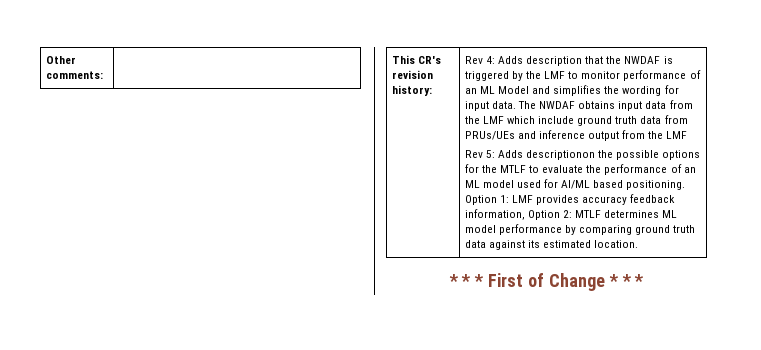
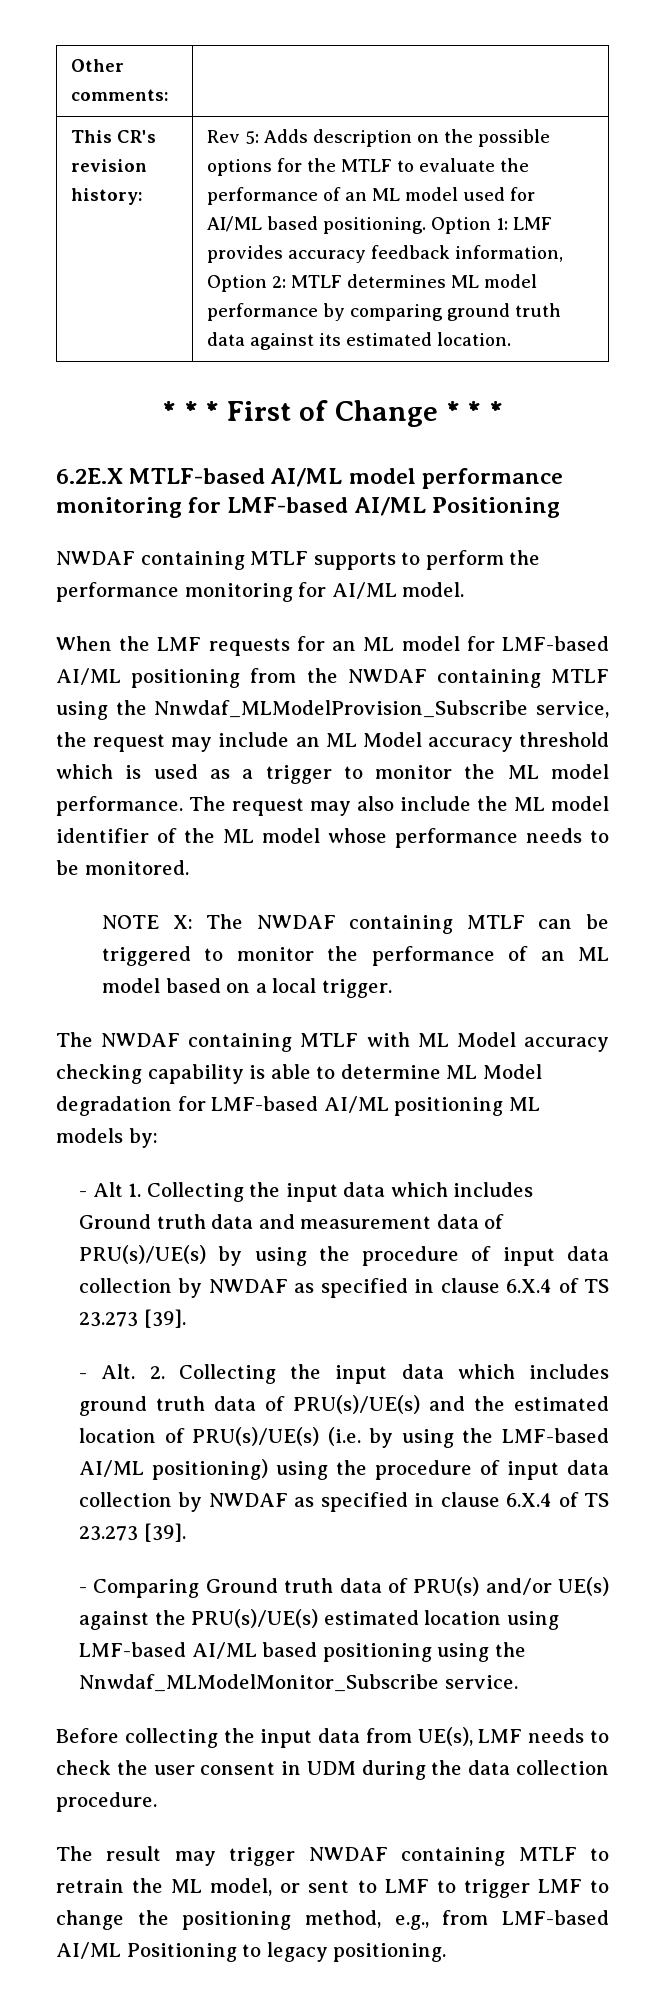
[485,56,495,64] 4: -> [245,131,260,144] 5:
[585,56,673,64] [464,70,701,81] [464,85,679,96] [464,100,693,111] [464,115,688,126] [464,130,688,141] [464,150,596,160] that the NWDAF is triggered by the LMF to monitor performance of an ML Model and simplifies the wording for input data. The NWDAF obtains input data from the LMF which include ground truth data from PRUs/UEs and inference output from the LMF // Rev 5: Adds descriptionon -> [417,134,440,143] on
(644, 280) none -> [56,468,563,489] [56,497,560,518] [56,550,541,570] [56,582,465,602] [56,636,609,656] [56,668,609,688] [56,700,609,720] [56,732,609,752] [56,764,610,784] [56,796,609,816] [56,828,609,848] [56,860,189,875] [102,914,609,934] [102,946,609,966] [102,978,392,998] [56,1032,610,1052] [56,1064,542,1084] [56,1096,540,1116] [56,1128,158,1148] [79,1182,534,1202] [79,1214,505,1229] [79,1245,609,1266] [79,1278,609,1298] [79,1309,186,1328] [79,1364,609,1384] [79,1395,609,1416] [79,1427,609,1448] [79,1459,610,1480] [79,1492,609,1512] [79,1523,186,1542] [79,1577,609,1598] [79,1609,559,1630] [79,1642,526,1662] [79,1674,518,1692] [56,1727,609,1748] [56,1760,609,1780] [56,1792,157,1812] [56,1846,609,1866] [56,1878,609,1898] [56,1910,609,1930] [56,1942,447,1962] // 6.2E.X MTLF-based AI/ML model performance monitoring for LMF-based AI/ML Positioning // NWDAF containing MTLF supports to perform the performance monitoring for AI/ML model. // When the LMF requests for an ML model for LMF-based AI/ML positioning from the NWDAF containing MTLF using the Nnwdaf_MLModelProvision_Subscribe service, the request may include an ML Model accuracy threshold which is used as a trigger to monitor the ML model performance. The request may also include the ML model identifier of the ML model whose performance needs to be monitored. // NOTE X: The NWDAF containing MTLF can be triggered to monitor the performance of an ML model based on a local trigger. // The NWDAF containing MTLF with ML Model accuracy checking capability is able to determine ML Model degradation for LMF-based AI/ML positioning ML models by: // - Alt 1. Collecting the input data which includes Ground truth data and measurement data of PRU(s)/UE(s) by using the procedure of input data collection by NWDAF as specified in clause 6.X.4 of TS 23.273 [39]. // - Alt. 2. Collecting the input data which includes ground truth data of PRU(s)/UE(s) and the estimated location of PRU(s)/UE(s) (i.e. by using the LMF-based AI/ML positioning) using the procedure of input data collection by NWDAF as specified in clause 6.X.4 of TS 23.273 [39]. // - Comparing Ground truth data of PRU(s) and/or UE(s) against the PRU(s)/UE(s) estimated location using LMF-based AI/ML based positioning using the Nnwdaf_MLModelMonitor_Subscribe service. // Before collecting the input data from UE(s), LMF needs to check the user consent in UDM during the data collection procedure. // The result may trigger NWDAF containing MTLF to retrain the ML model, or sent to LMF to trigger LMF to change the positioning method, e.g., from LMF-based AI/ML Positioning to legacy positioning.

